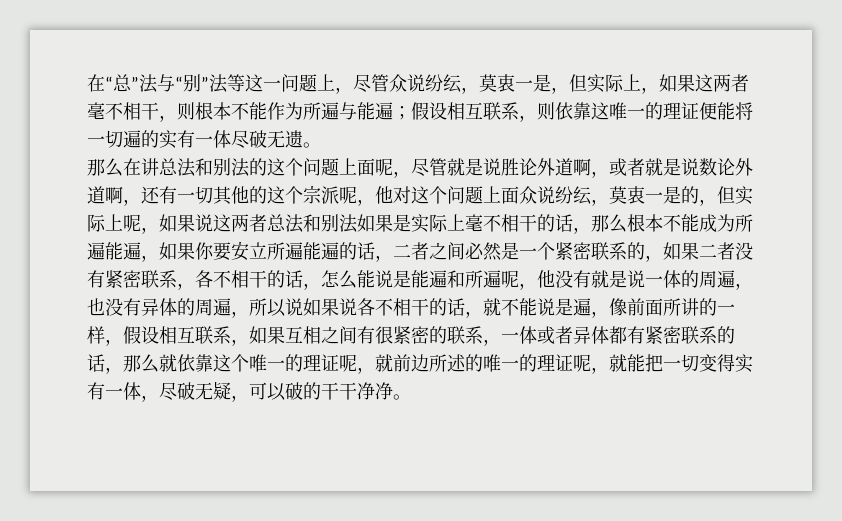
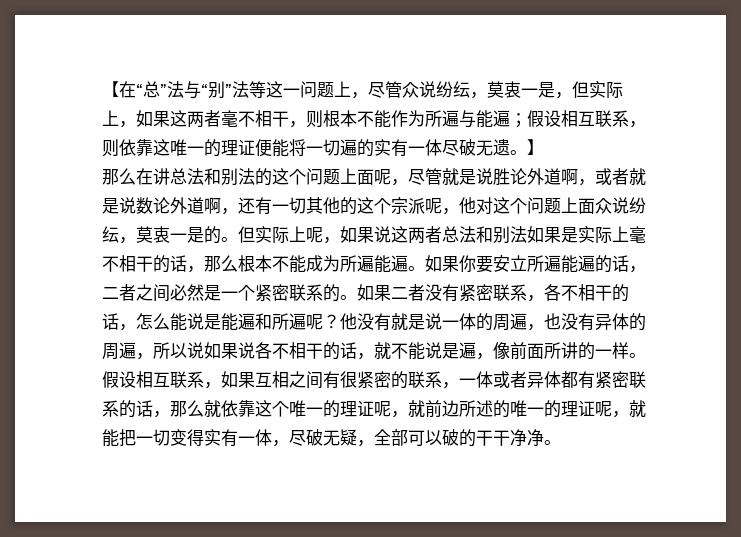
(87, 83) none -> [102,81,119,97] 【
(321, 145) none -> [527,139,544,155] 】
[699,199,717,206] ， -> [221,237,238,242] 。
[141,255,159,262] ， -> [408,266,425,271] 。
[645,255,663,262] ， -> [340,295,357,300] 。
[519,283,537,290] ， -> [323,314,340,329] ？
[105,339,123,346] ， -> [629,353,646,358] 。
(249, 398) none -> [374,429,408,446] 全部

